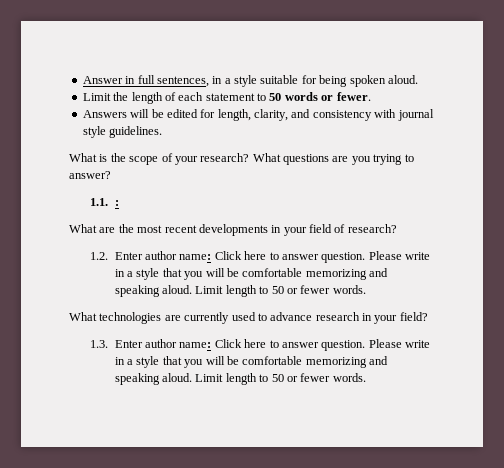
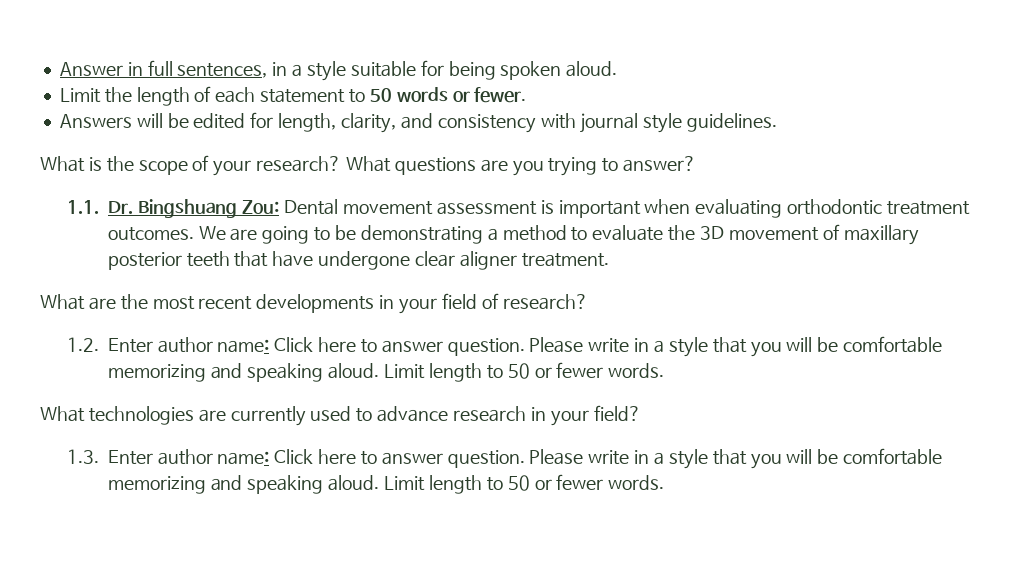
[114,200,119,206] : -> [107,199,971,218] [107,224,919,245] [107,251,609,270] Dr. Bingshuang Zou: Dental movement assessment is important when evaluating orthodontic treatment outcomes. We are going to be demonstrating a method to evaluate the 3D movement of maxillary posterior teeth that have undergone clear aligner treatment.

